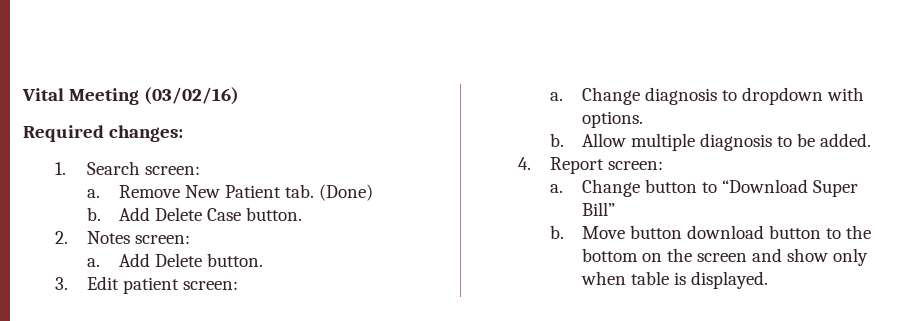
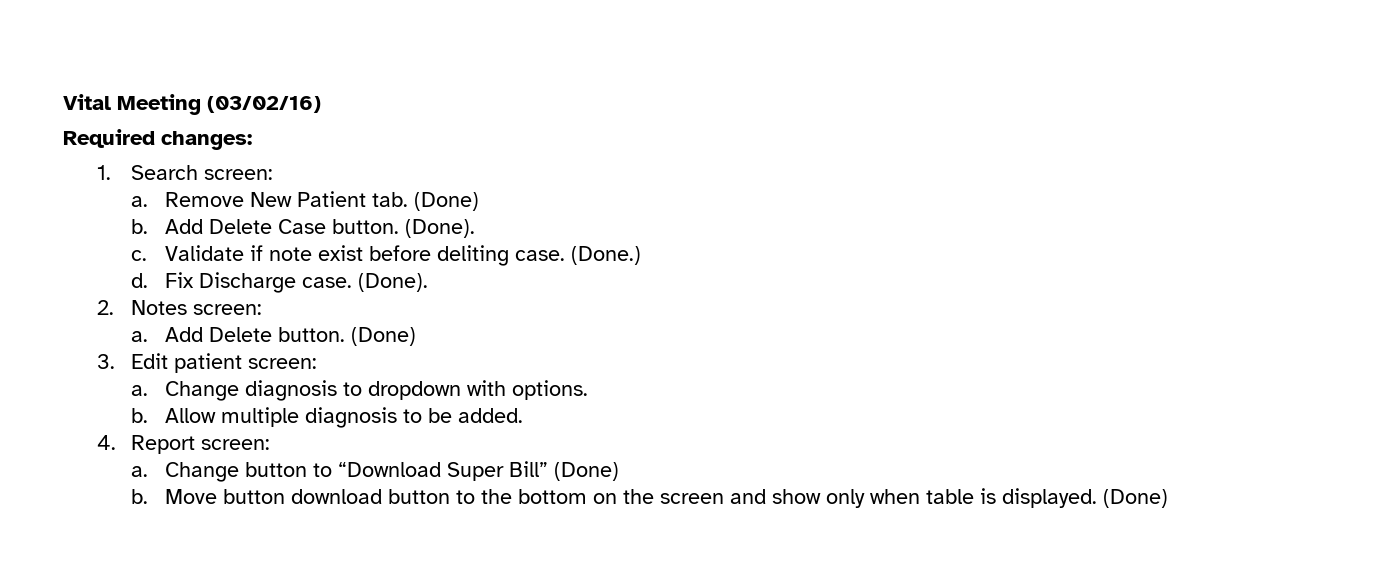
(302, 214) none -> [404,219,475,238] [130,245,641,266] [130,272,428,293] (Done). // c. Validate if note exist before deliting case. (Done.) // d. Fix Discharge case. (Done).
(263, 260) none -> [350,327,416,346] (Done)
(615, 209) none -> [553,462,619,481] (Done)
(768, 280) none -> [1102,489,1168,508] (Done)

